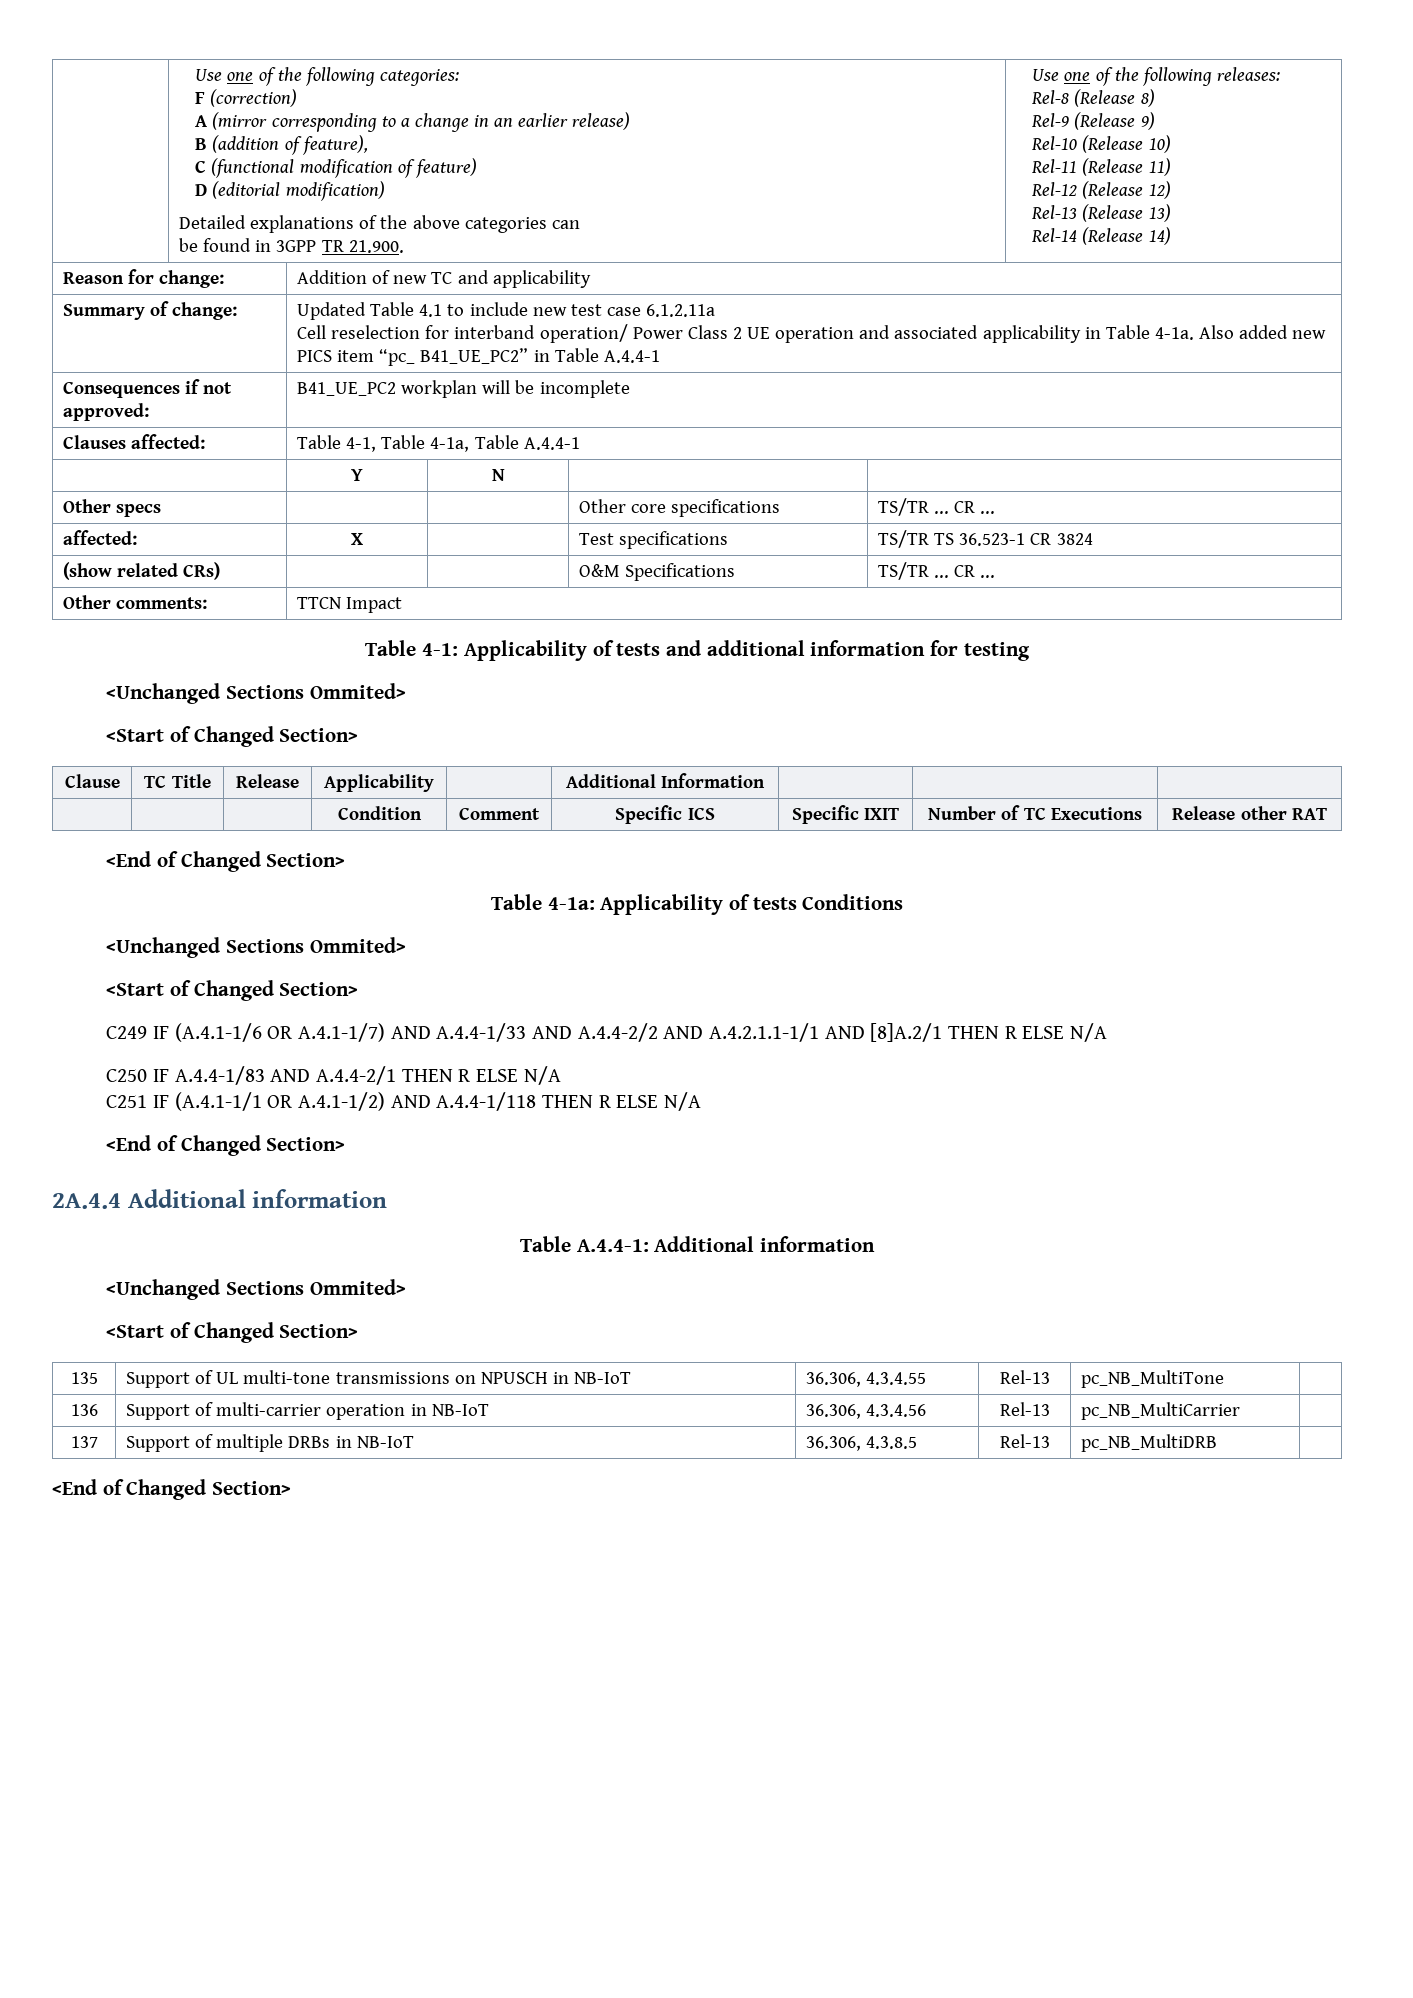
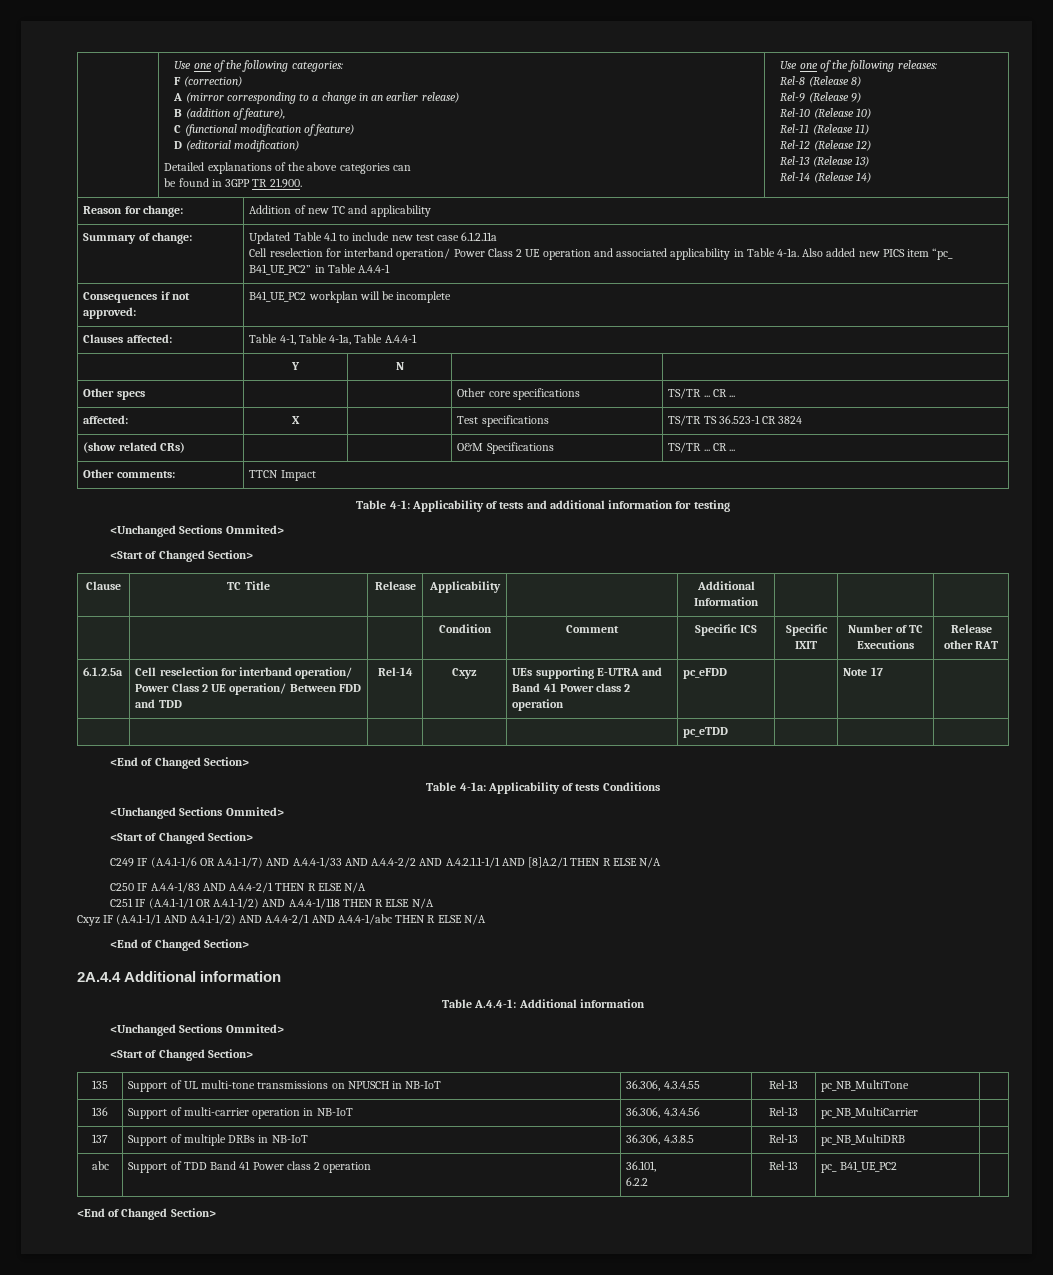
(1327, 814) none -> [83,667,124,676] [135,667,353,679] [135,683,361,695] [135,699,182,708] [377,667,413,676] [452,668,477,679] [512,667,663,679] [512,683,631,692] [512,699,565,711] [683,668,728,679] [843,667,883,676] [683,727,729,738] // 6.1.2.5a | Cell reselection for interband operation/ Power Class 2 UE operation/ Between FDD and TDD | Rel-14 | Cxyz | UEs supporting E-UTRA and Band 41 Power class 2 operation | pc_eFDD | | Note 17 | // | | | | | pc_eTDD | | |
(701, 1101) none -> [77,914,486,926] // Cxyz IF (A.4.1-1/1 AND A.4.1-1/2) AND A.4.4-2/1 AND A.4.4-1/abc THEN R ELSE N/A
(1218, 1443) none -> [91,1161,109,1170] [128,1161,372,1173] [626,1161,657,1172] [626,1177,649,1186] [769,1161,798,1170] [821,1161,897,1173] // abc | Support of TDD Band 41 Power class 2 operation | 36.101, // 6.2.2 | Rel-13 | pc_ B41_UE_PC2 |

